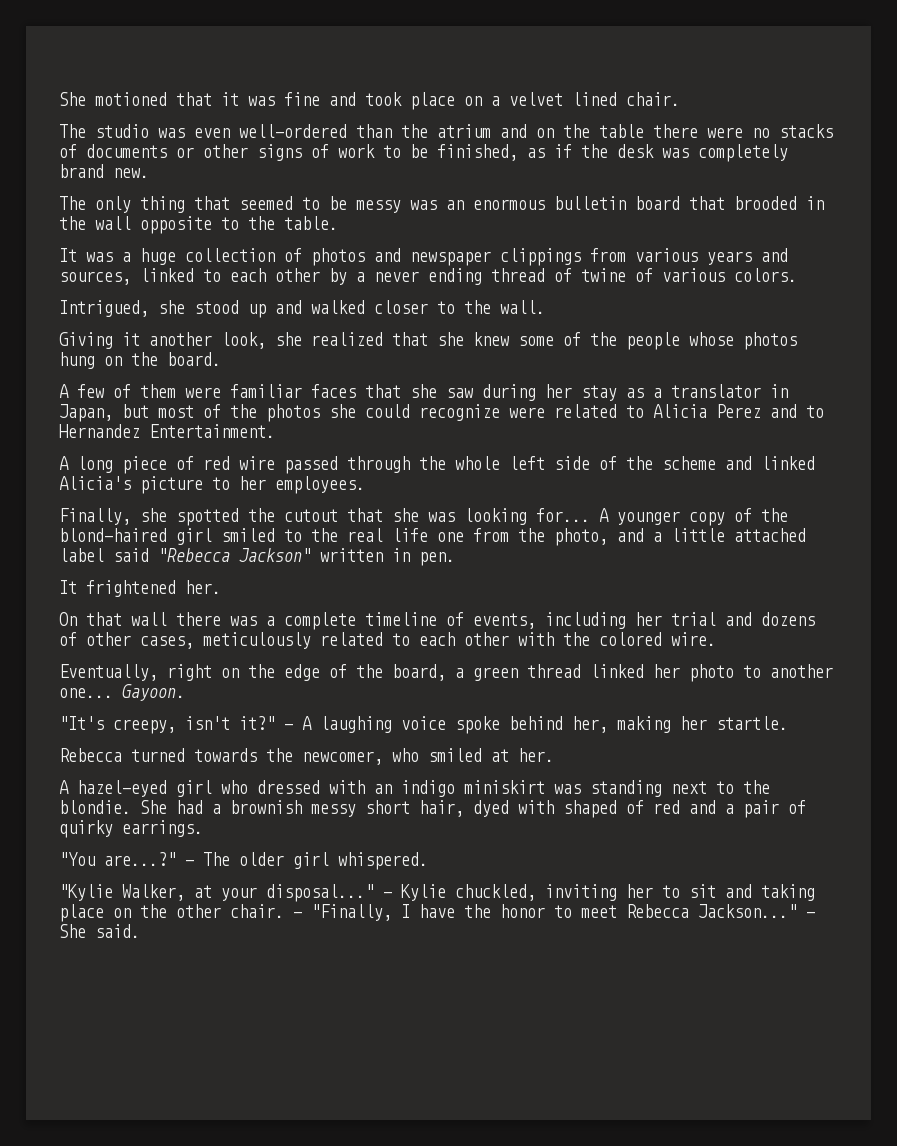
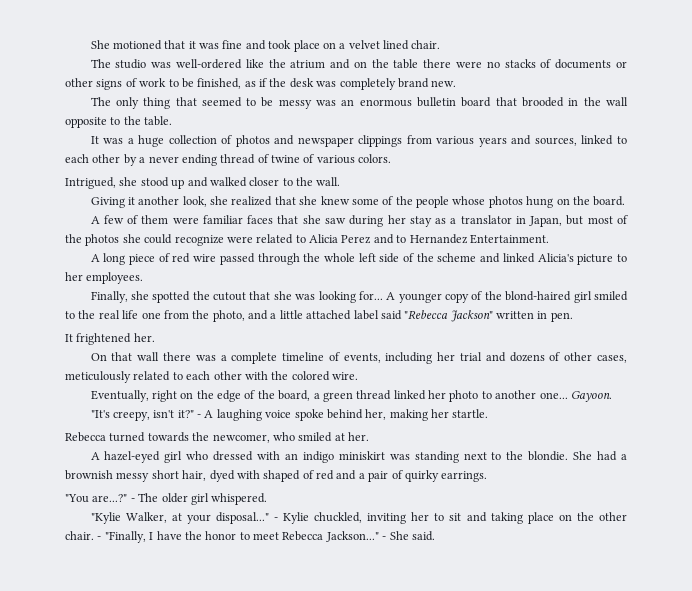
[194,124,392,138] even well-ordered than -> [175,59,264,69] well-ordered like

